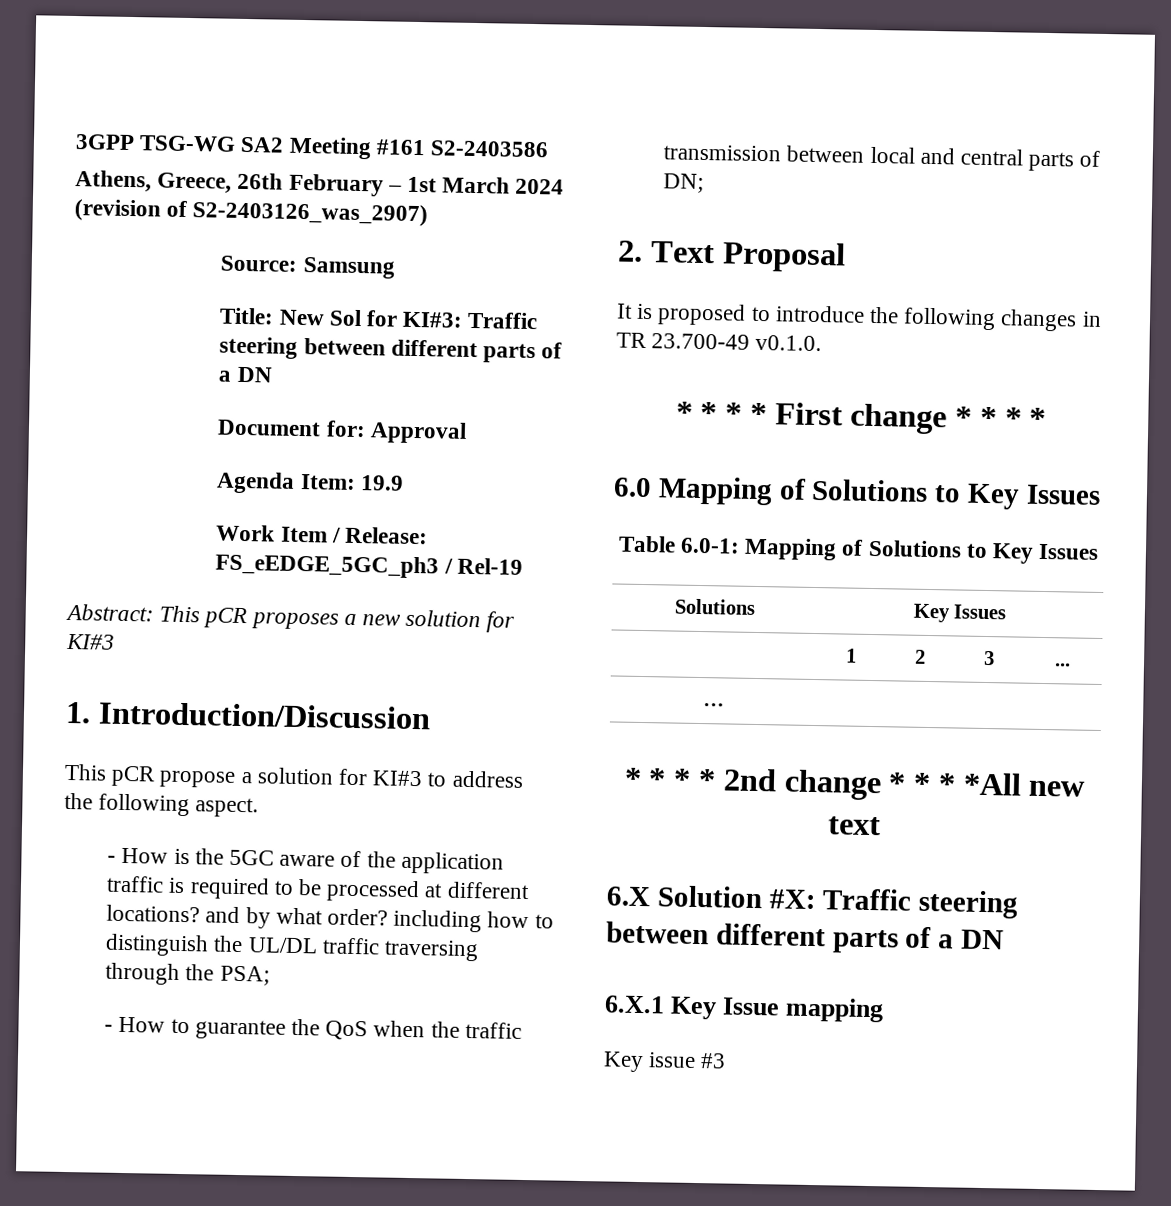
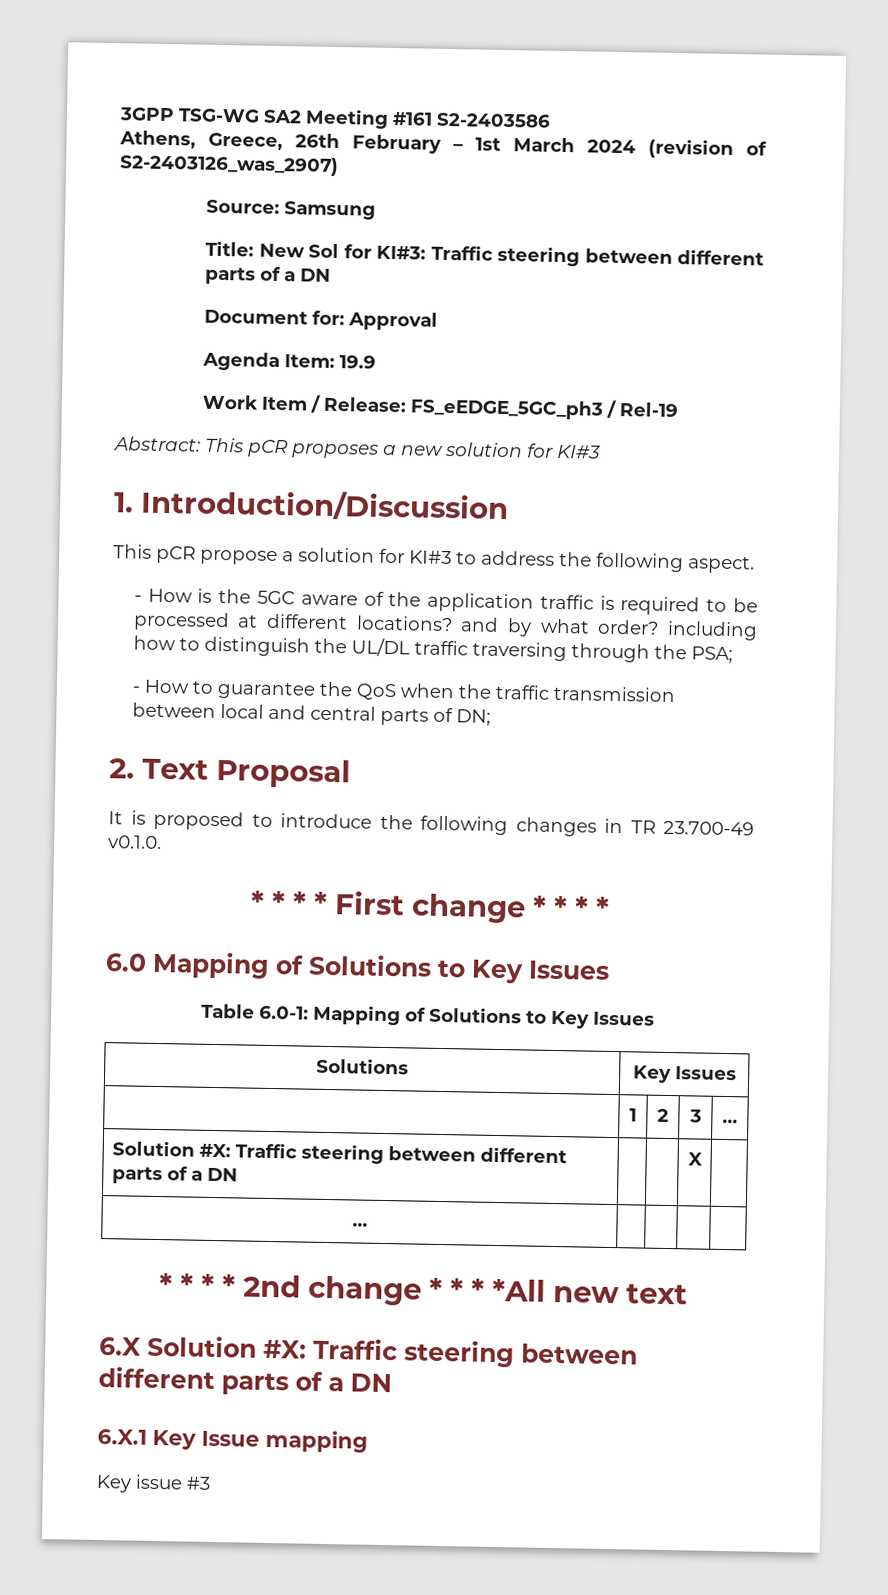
(1071, 665) none -> [111,1140,567,1164] [111,1166,238,1185] [687,1152,703,1166] // Solution #X: Traffic steering between different parts of a DN | | | X |

